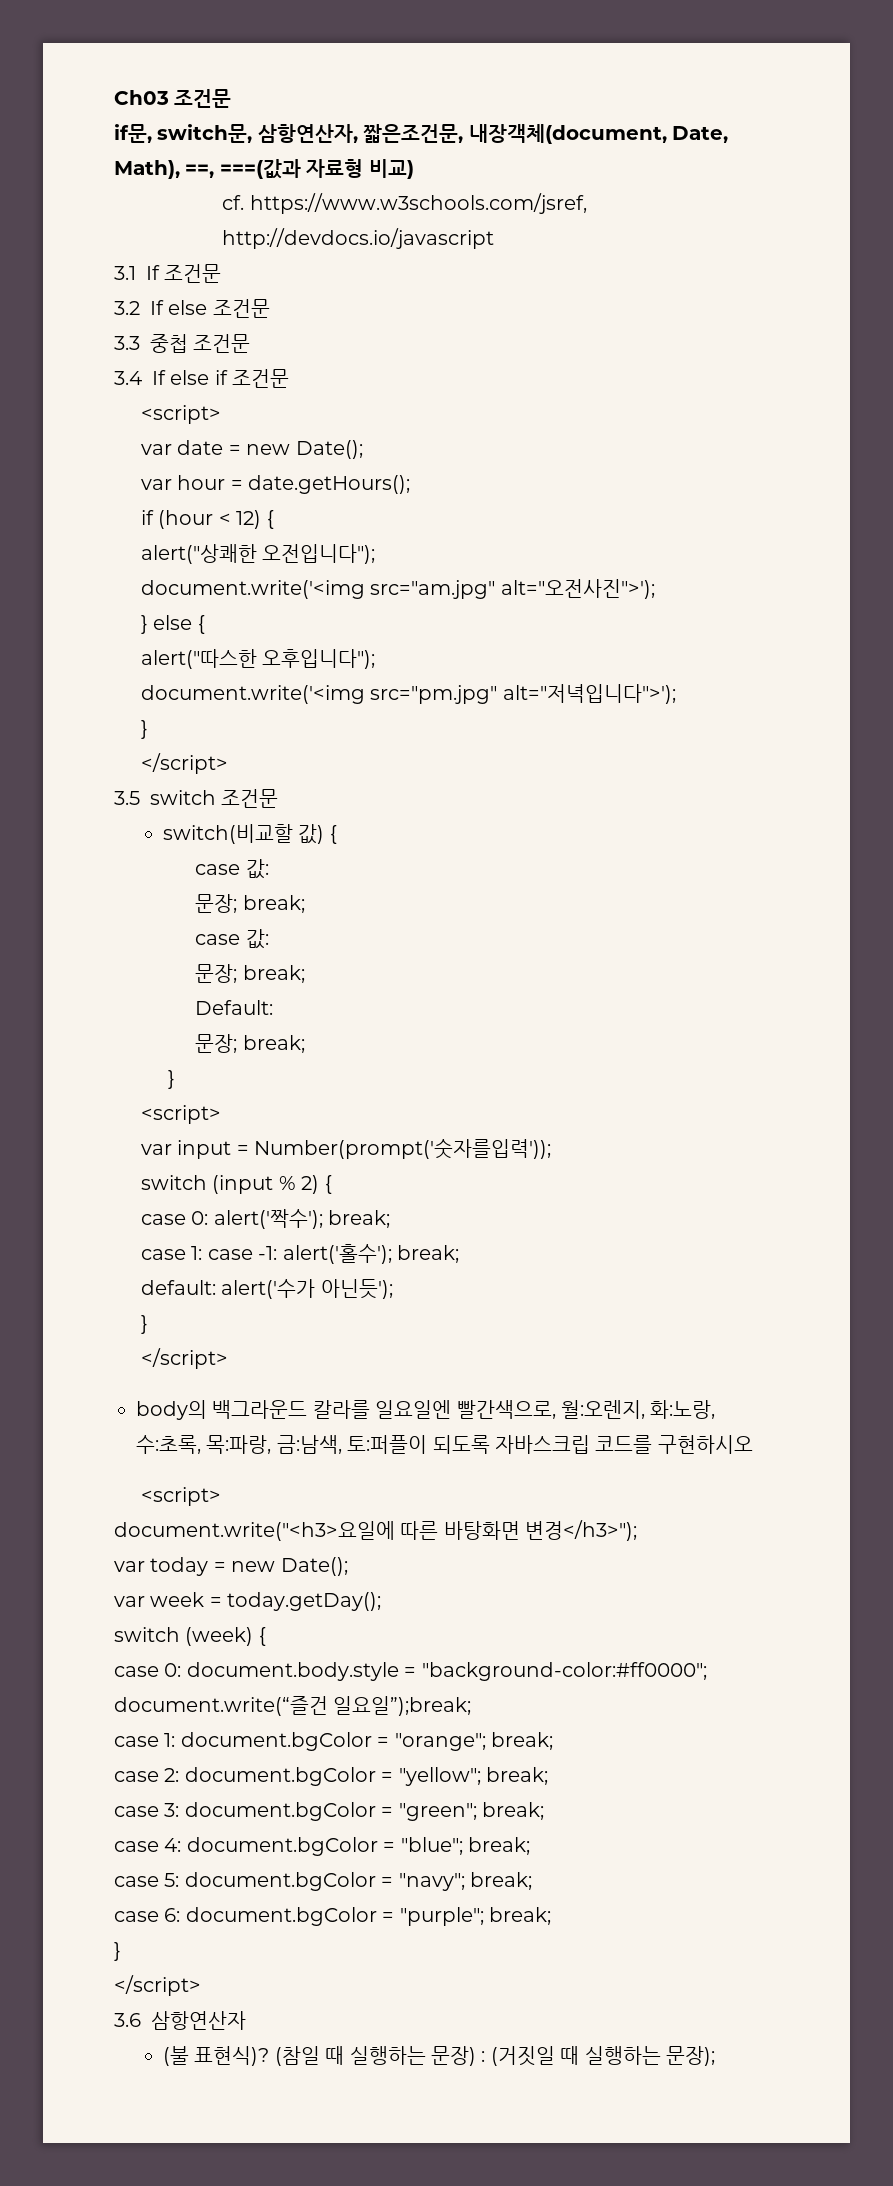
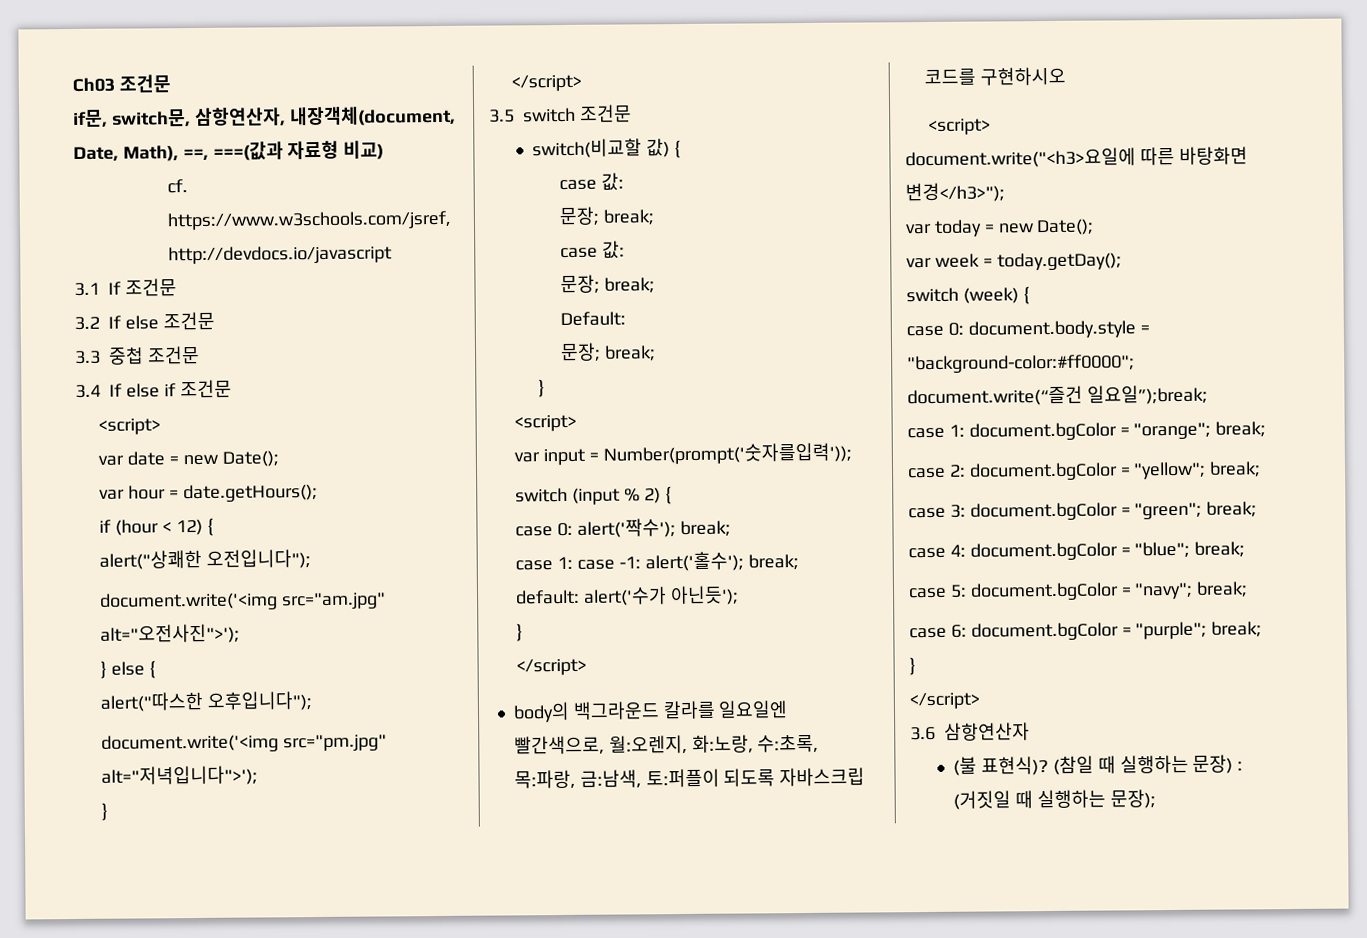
[363,124,464,144] 짧은조건문, -> (286, 117) none

